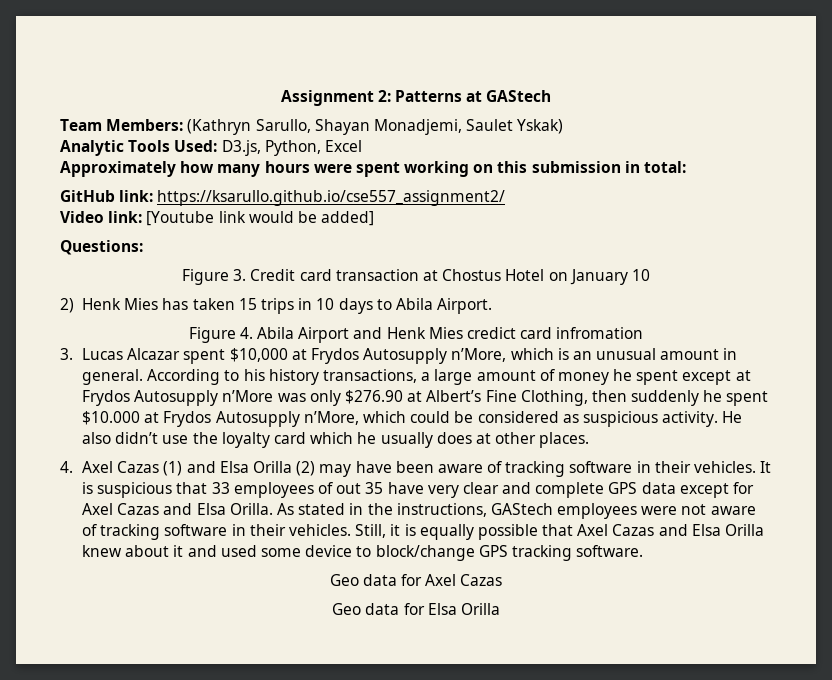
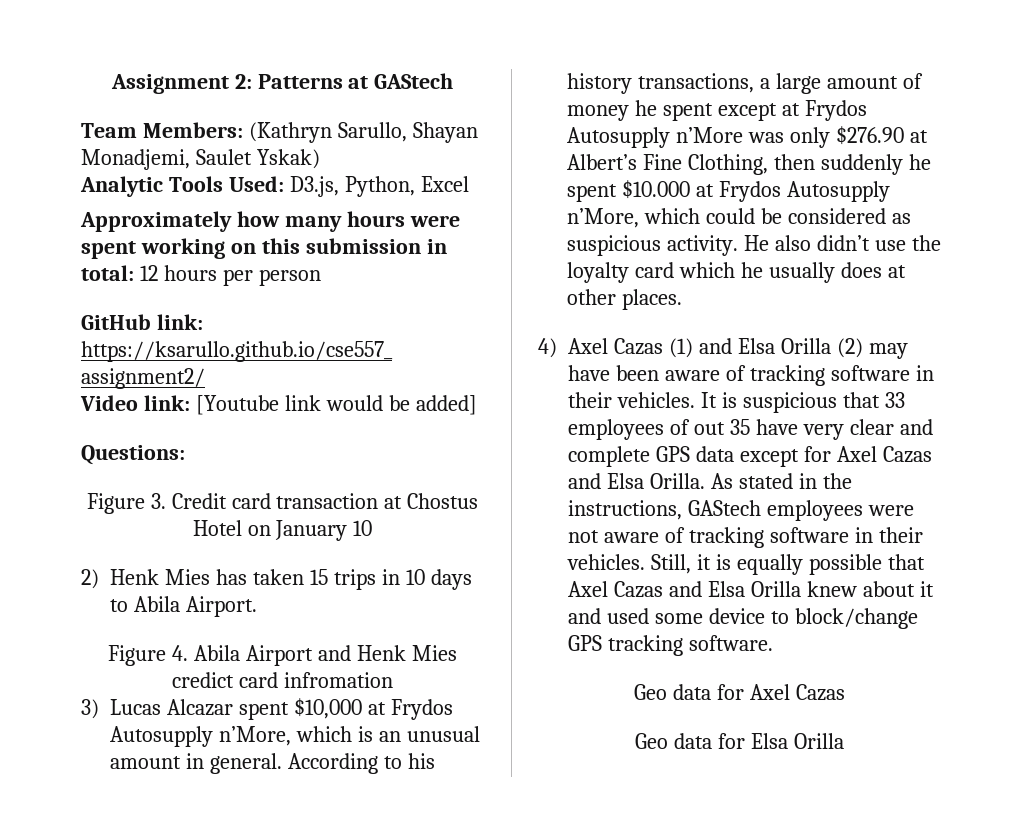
(687, 167) none -> [139,265,321,286] 12 hours per person
[60,348,73,360] 3. -> [81,699,99,719] 3)
[60,461,73,473] 4. -> [538,338,557,358] 4)

